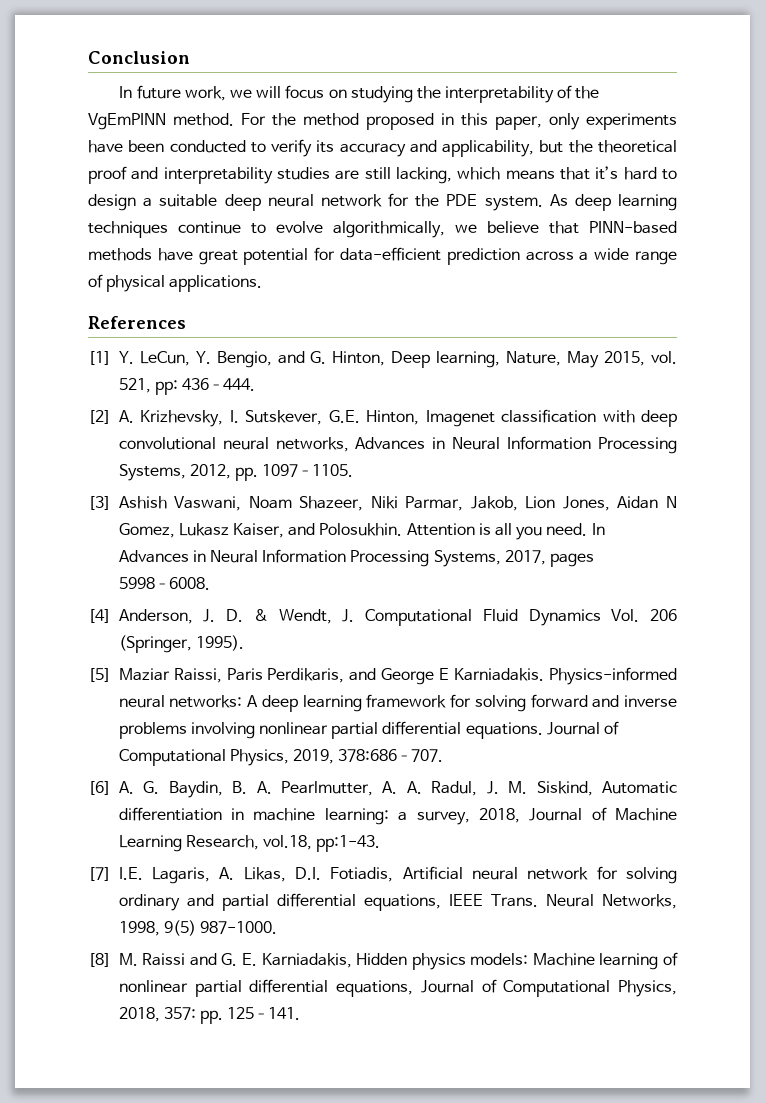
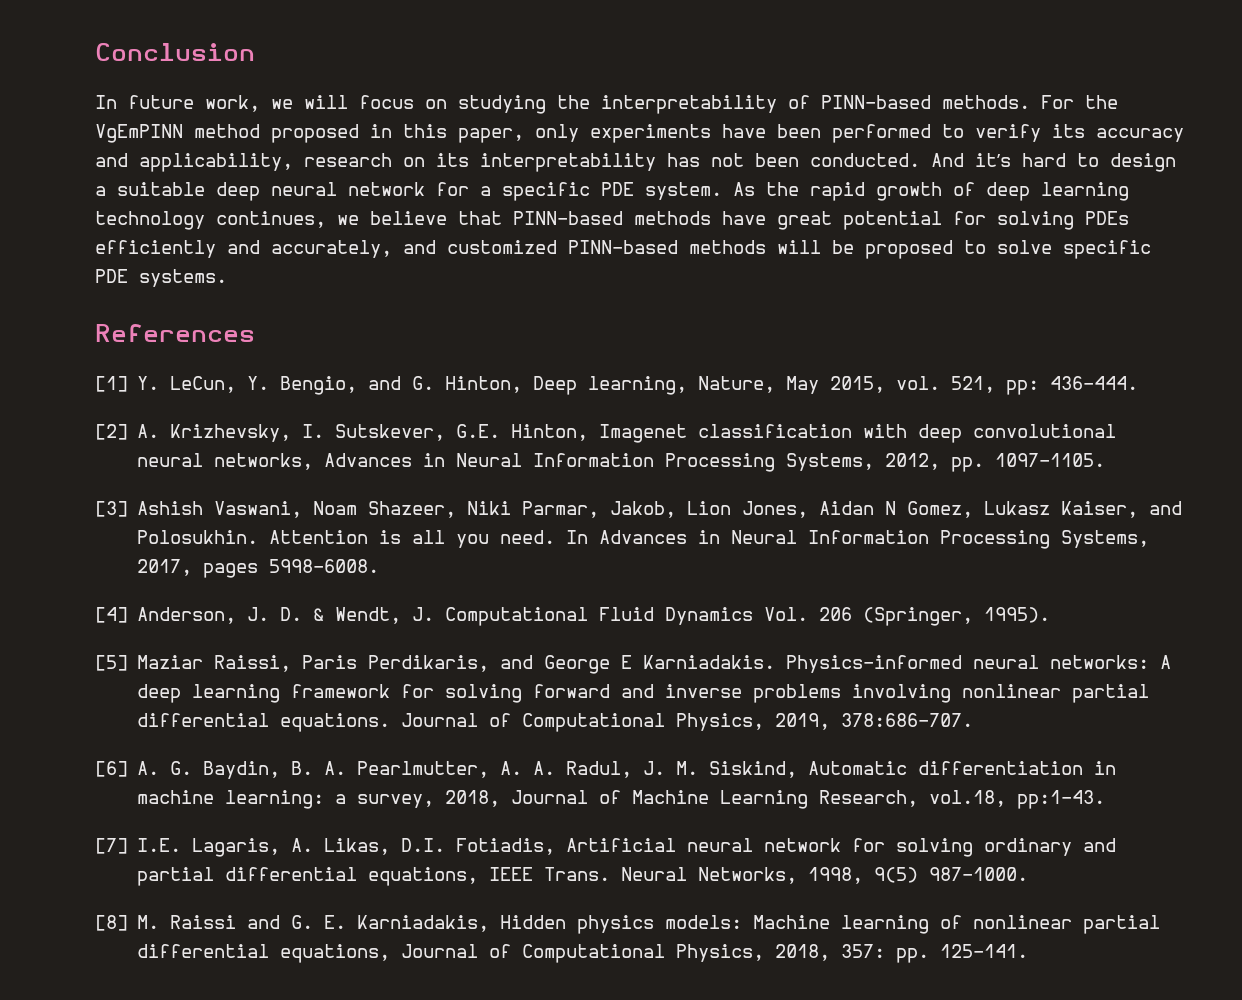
[575,86,600,99] [88,113,296,130] the VgEmPINN method. For the -> [821,95,1118,109] [95,124,183,143] PINN-based methods. For the VgEmPINN
[169,140,246,153] conducted -> [832,124,931,143] performed
[539,140,677,153] [88,166,590,184] but the theoretical proof and interpretability studies are still lacking, which means that -> [304,153,964,172] research on its interpretability has not been conducted. And
[415,194,440,207] the -> [480,182,590,201] a specific
[574,194,677,211] [88,221,445,238] deep learning techniques continue to evolve algorithmically, -> [766,182,1129,201] [95,211,326,230] the rapid growth of deep learning technology continues,
[340,247,677,265] [88,274,263,292] data-efficient prediction across a wide range of physical applications. -> [997,211,1129,230] [95,240,1151,259] [95,269,227,287] solving PDEs efficiently and accurately, and customized PINN-based methods will be proposed to solve specific PDE systems.

